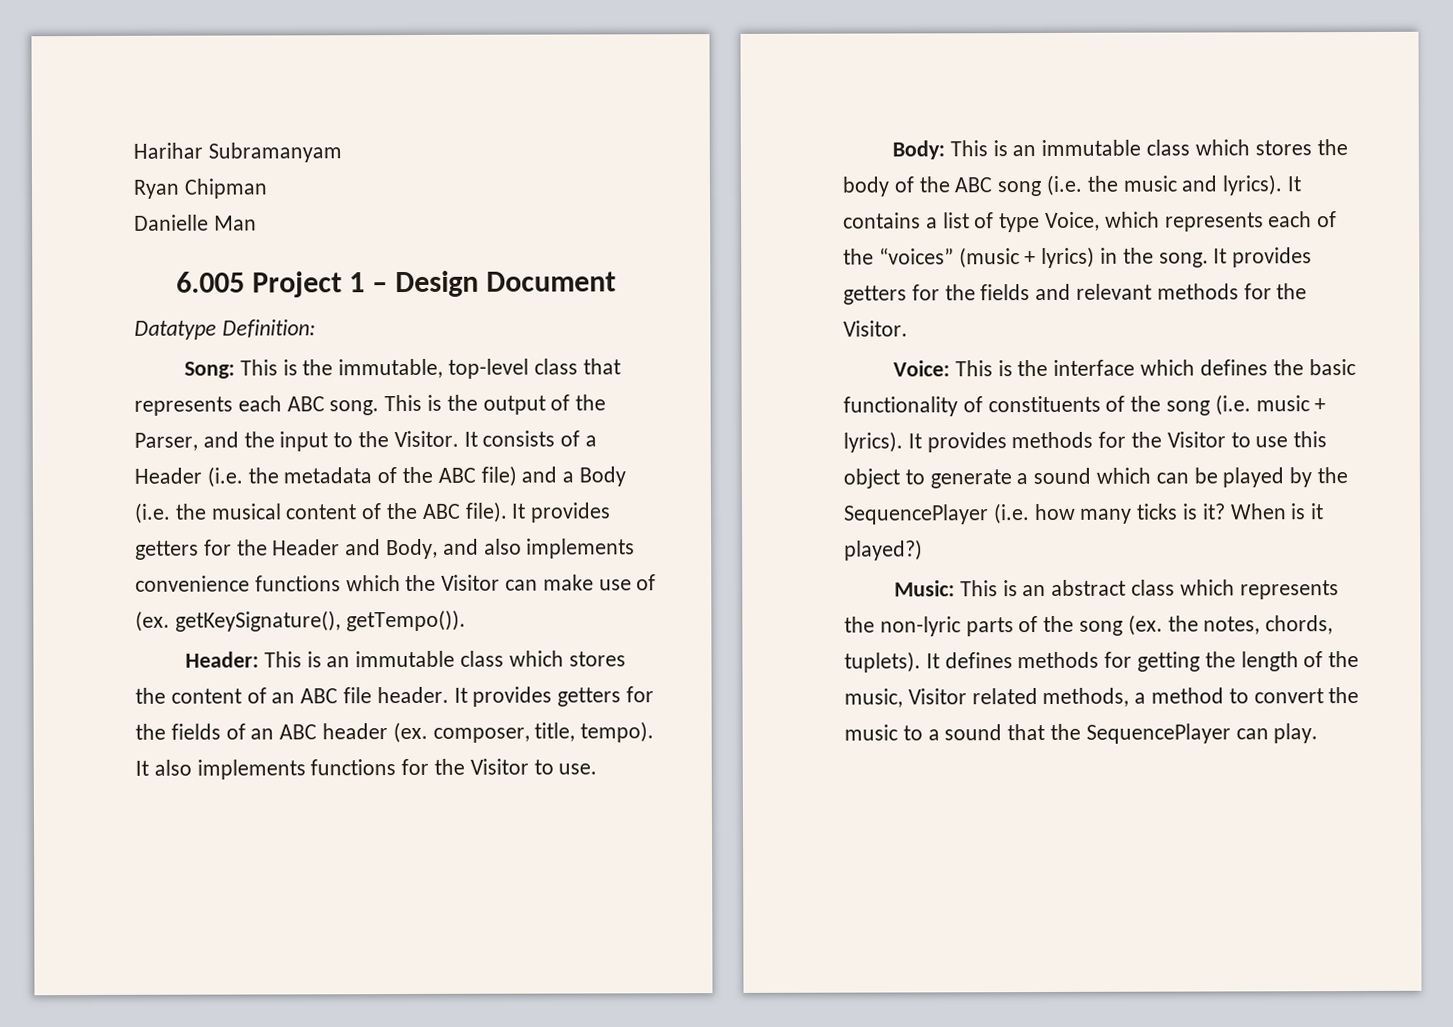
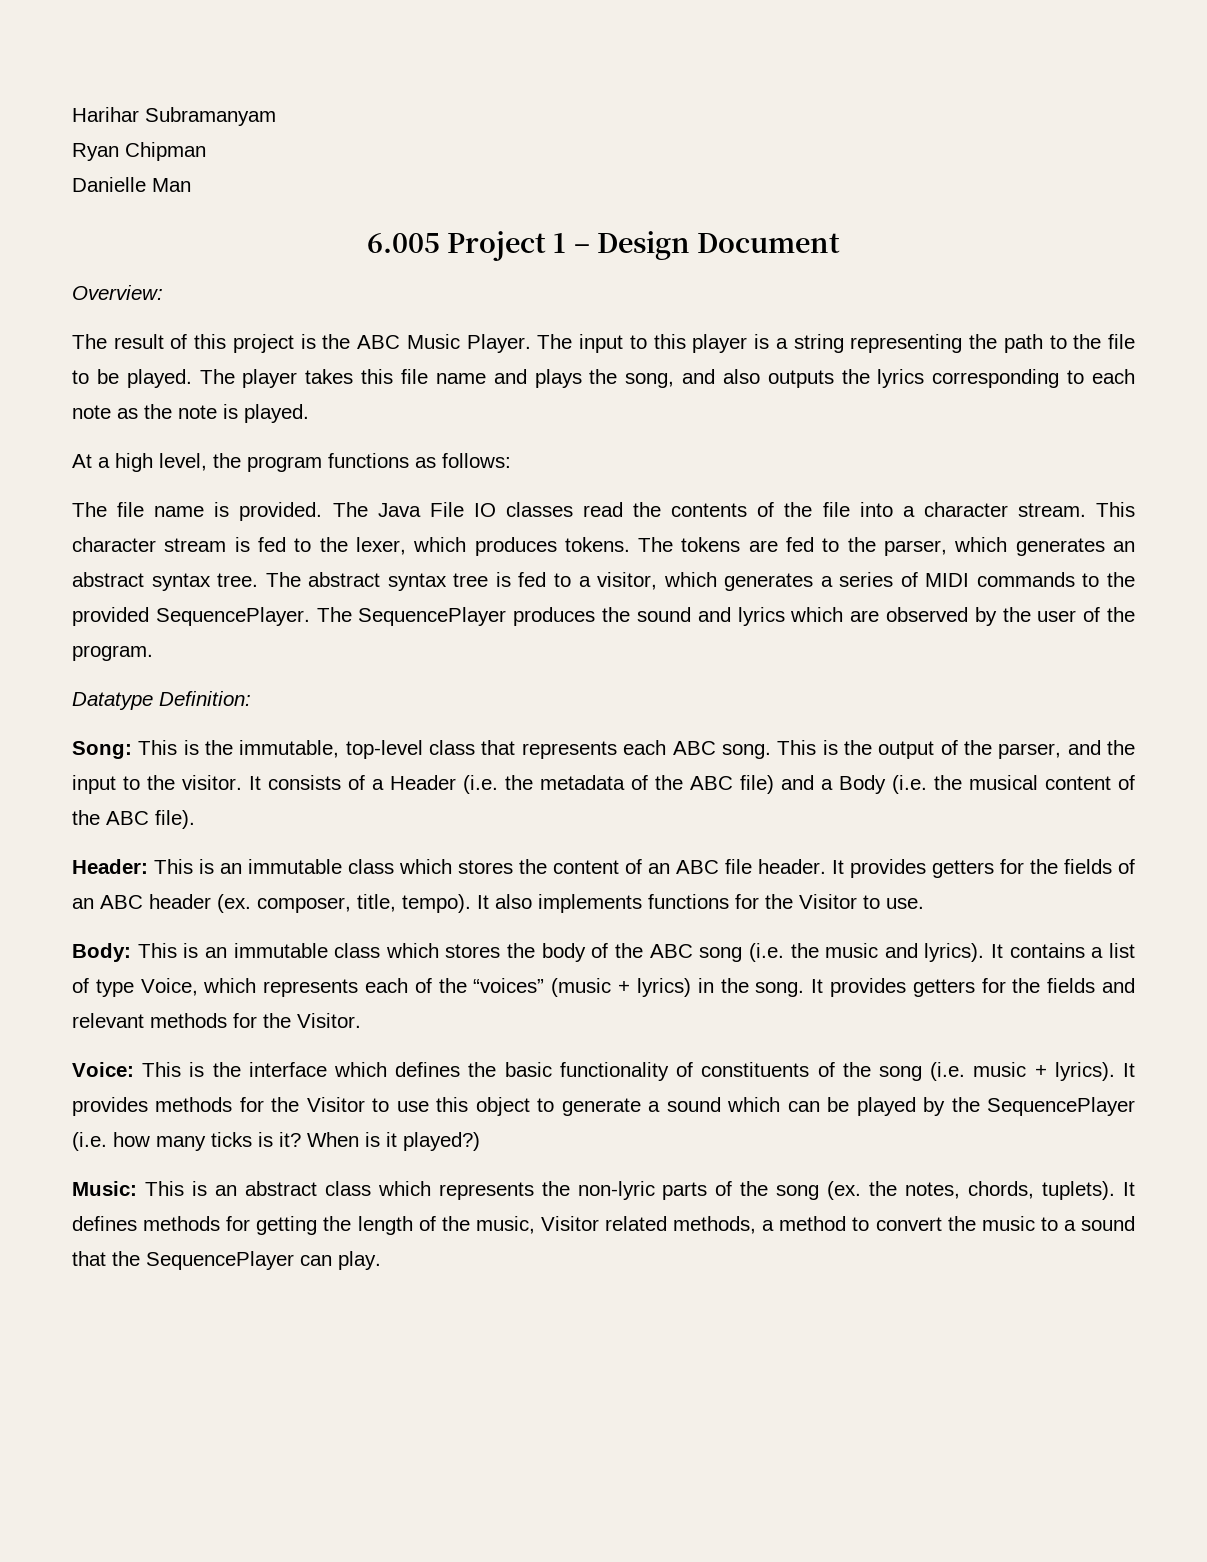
(617, 281) none -> [72,285,163,300] [72,334,1135,353] [72,369,1136,388] [72,404,309,423] [72,453,511,472] [72,502,1136,521] [72,537,1135,556] [72,572,1135,591] [72,607,1135,626] [72,645,153,661] // Overview: // The result of this project is the ABC Music Player. The input to this player is a string representing the path to the file to be played. The player takes this file name and plays the song, and also outputs the lyrics corresponding to each note as the note is played. // At a high level, the program functions as follows: // The file name is provided. The Java File IO classes read the contents of the file into a character stream. This character stream is fed to the lexer, which produces tokens. The tokens are fed to the parser, which generates an abstract syntax tree. The abstract syntax tree is fed to a visitor, which generates a series of MIDI commands to the provided SequencePlayer. The SequencePlayer produces the sound and lyrics which are observed by the user of the program.
[134,432,198,451] Parser, -> [998,743,1062,759] parser,
[393,430,459,448] Visitor. -> [182,775,242,790] visitor.
[511,502,612,523] [135,538,636,560] [135,574,657,592] [135,609,466,632] It provides getters for the Header and Body, and also implements convenience functions which the Visitor can make use of (ex. getKeySignature(), getTempo()). -> (195, 819) none

